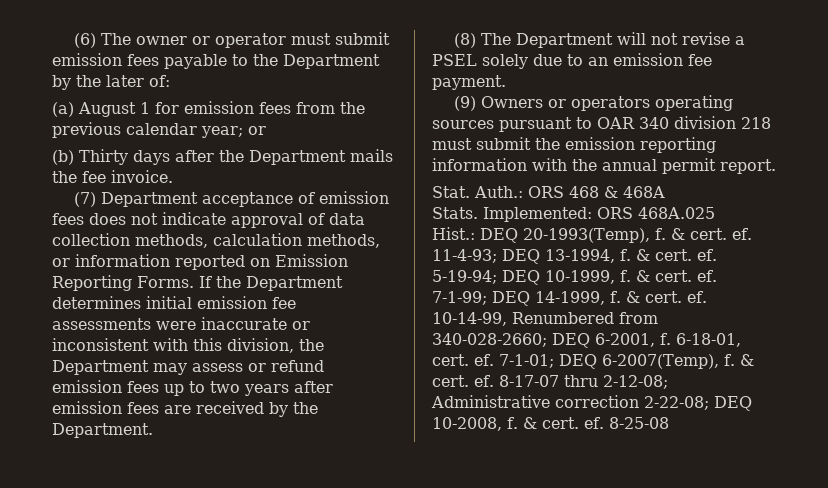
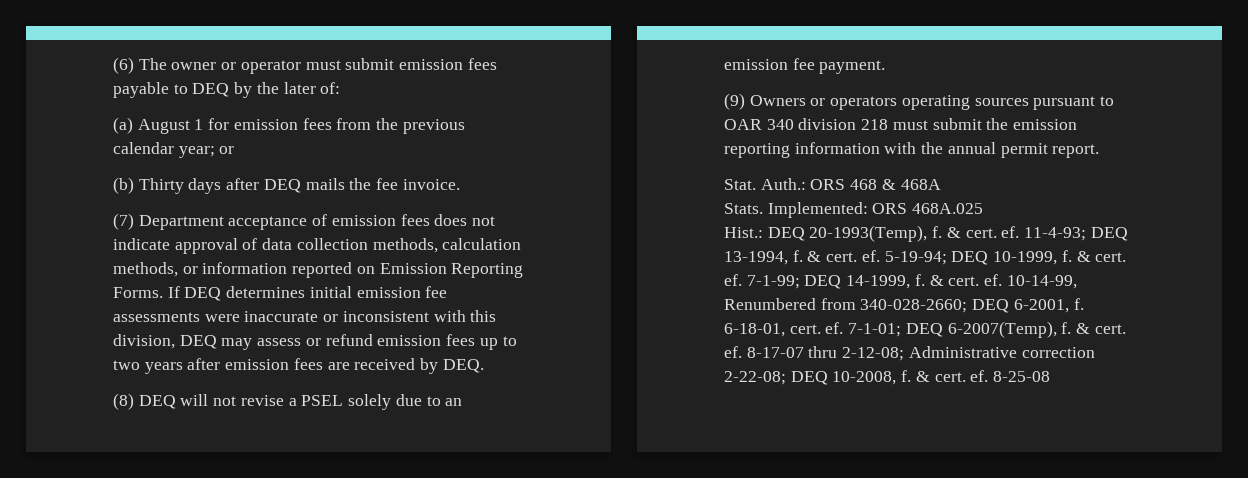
[253,54,380,69] the Department -> [192,83,230,97] DEQ
[219,150,346,165] the Department -> [263,179,301,193] DEQ
[215,276,343,291] the Department -> [184,287,222,301] DEQ
[299,339,324,351] [52,360,149,375] the Department -> [179,335,217,349] DEQ
[293,402,318,414] [52,423,153,438] the Department. -> [442,359,484,373] DEQ.
[481,33,614,48] The Department -> [138,395,176,409] DEQ

